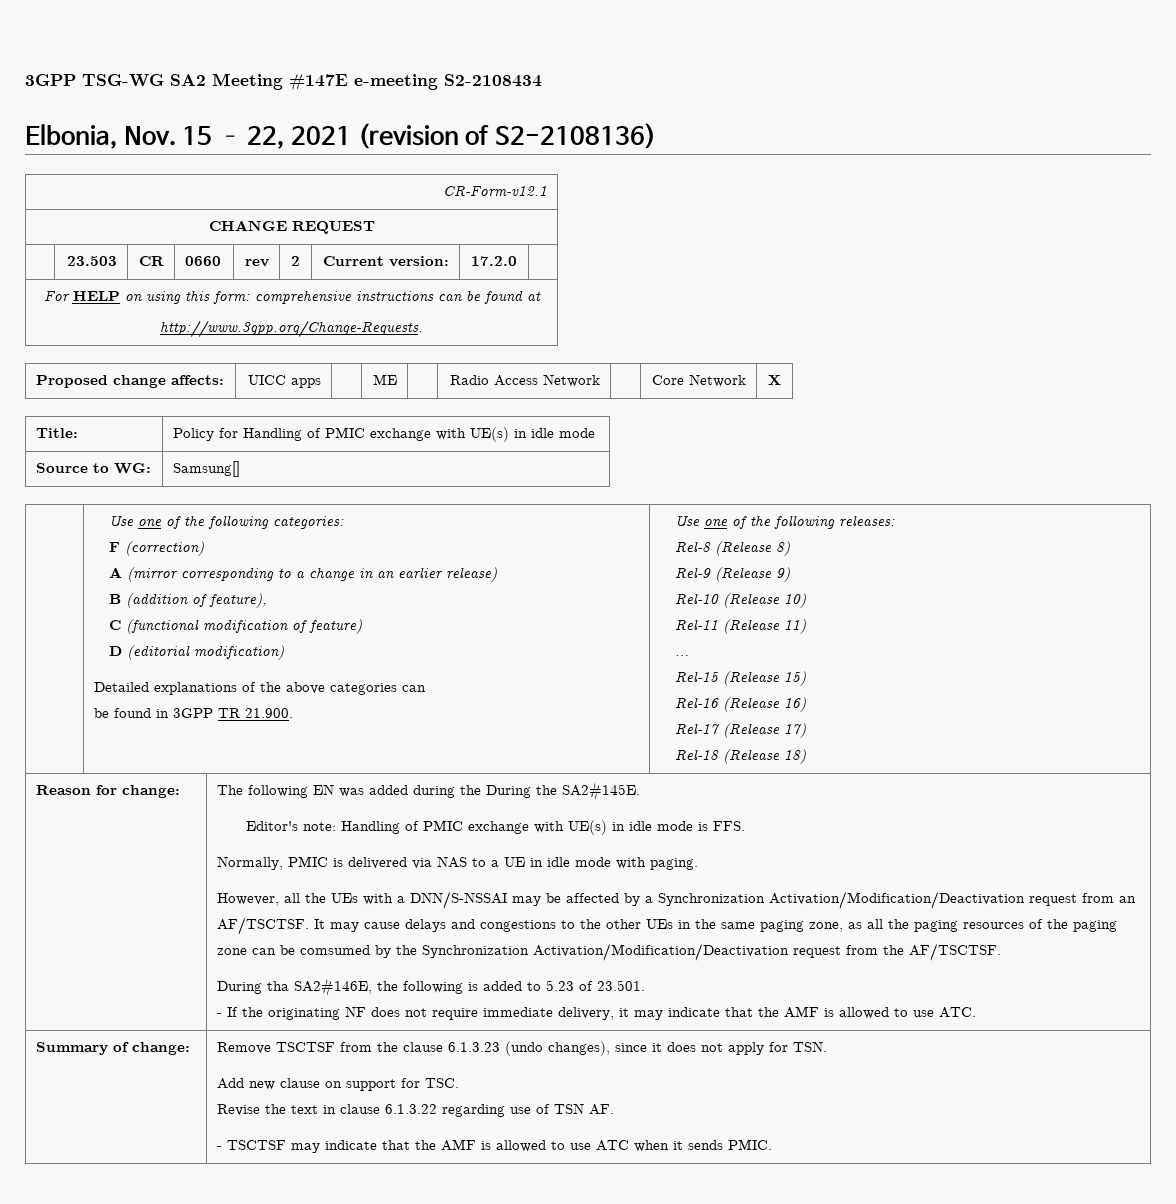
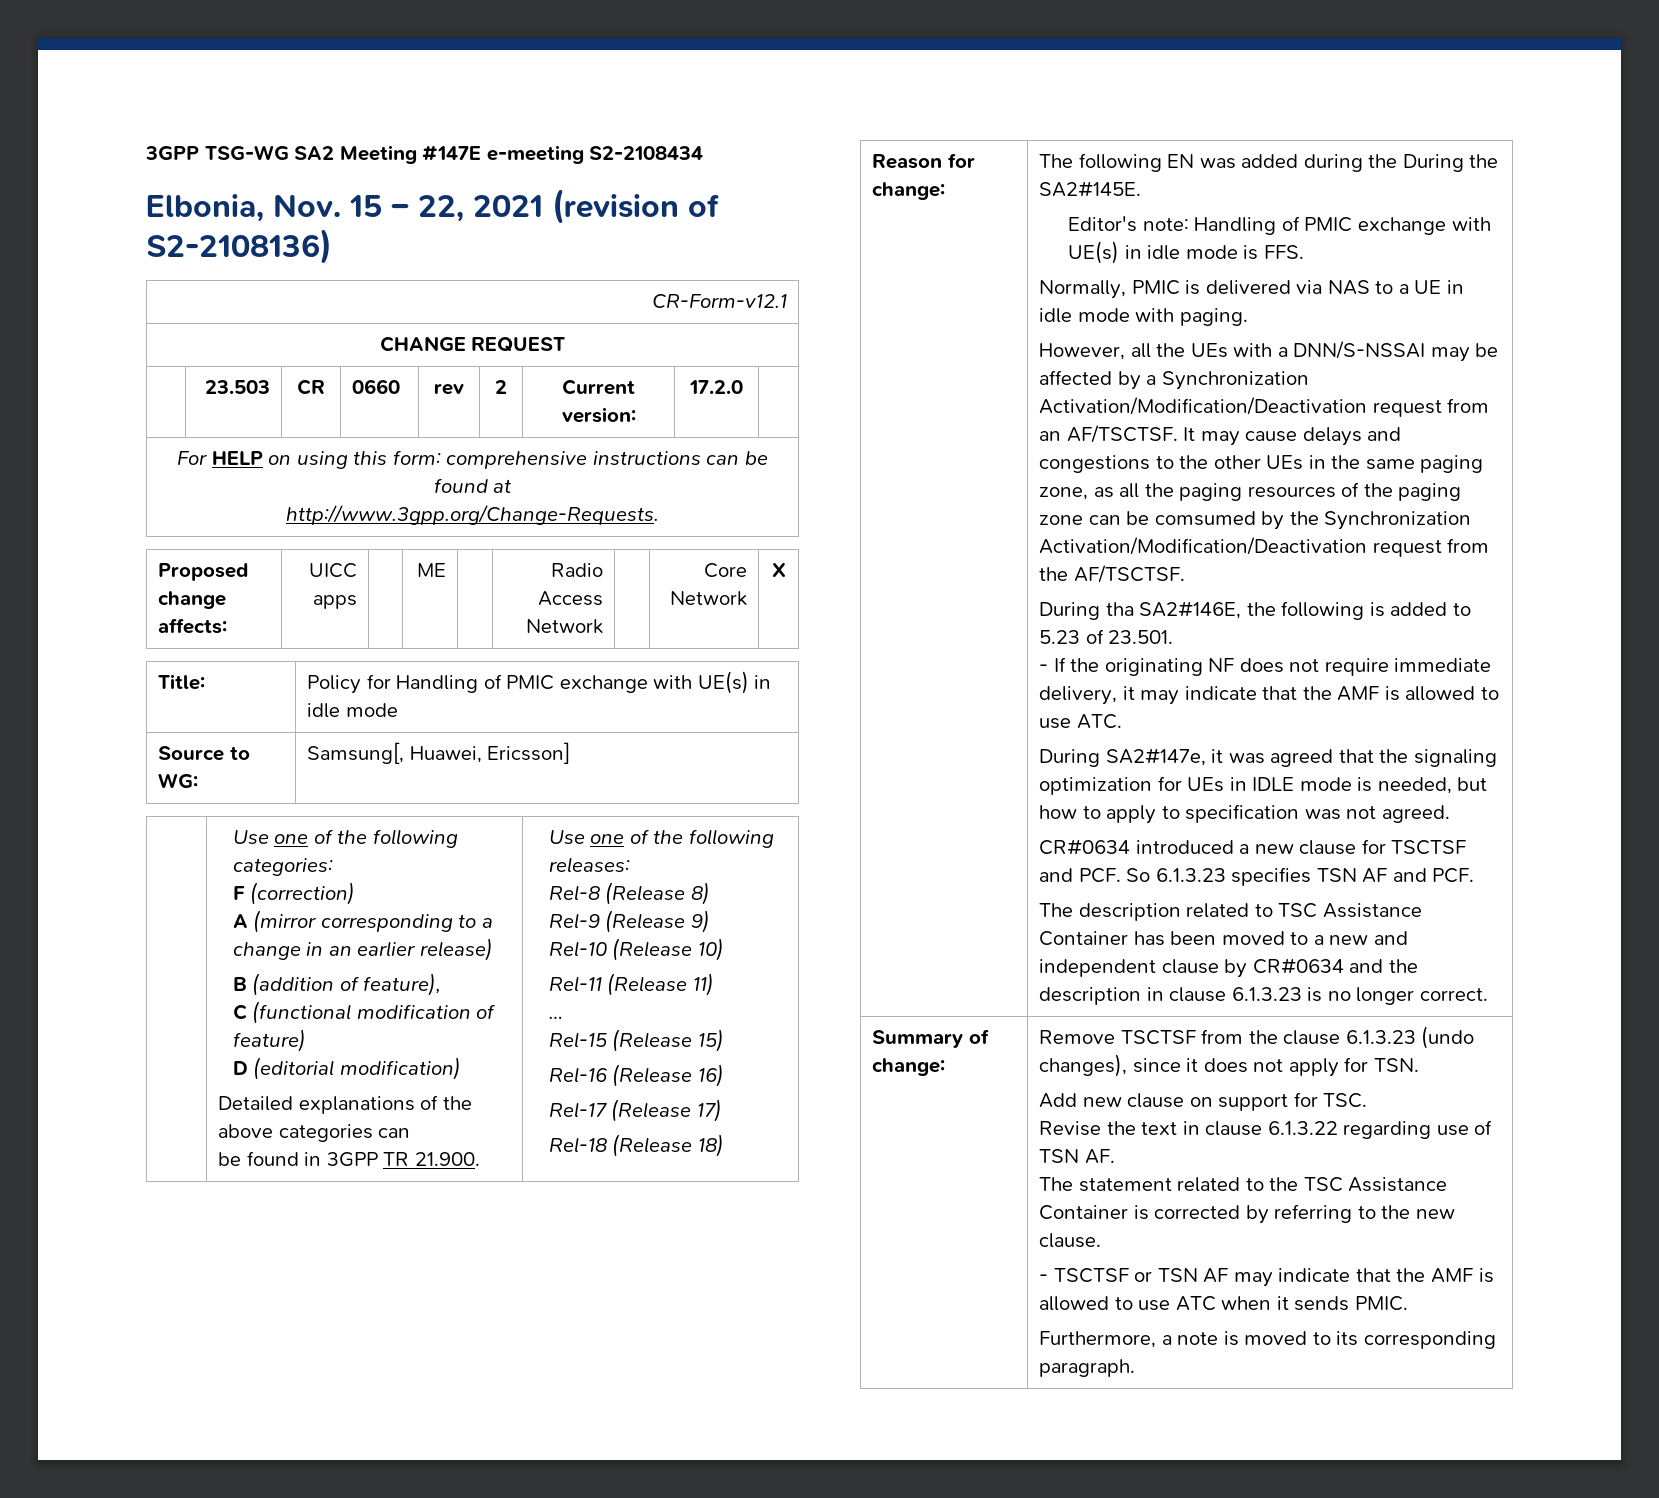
[172,461,240,477] Samsung[] -> [307,742,571,764] Samsung[, Huawei, Ericsson]
(976, 1012) none -> [1039,748,1497,767] [1039,776,1488,795] [1039,804,1450,824] [1039,839,1467,855] [1039,867,1475,886] [1039,903,1422,921] [1039,931,1408,946] [1039,958,1418,978] [1039,987,1488,1005] // During SA2#147e, it was agreed that the signaling optimization for UEs in IDLE mode is needed, but how to apply to specification was not agreed. // CR#0634 introduced a new clause for TSCTSF and PCF. So 6.1.3.23 specifies TSN AF and PCF. // The description related to TSC Assistance Container has been moved to a new and independent clause by CR#0634 and the description in clause 6.1.3.23 is no longer correct.
(614, 1109) none -> [1039,1177,1448,1192] [1039,1204,1455,1224] [1039,1233,1102,1248] // The statement related to the TSC Assistance Container is corrected by referring to the new clause.
(286, 1145) none -> [1134,1268,1229,1283] or TSN AF
(772, 1144) none -> [1039,1331,1496,1349] [1039,1359,1136,1377] // Furthermore, a note is moved to its corresponding paragraph.

